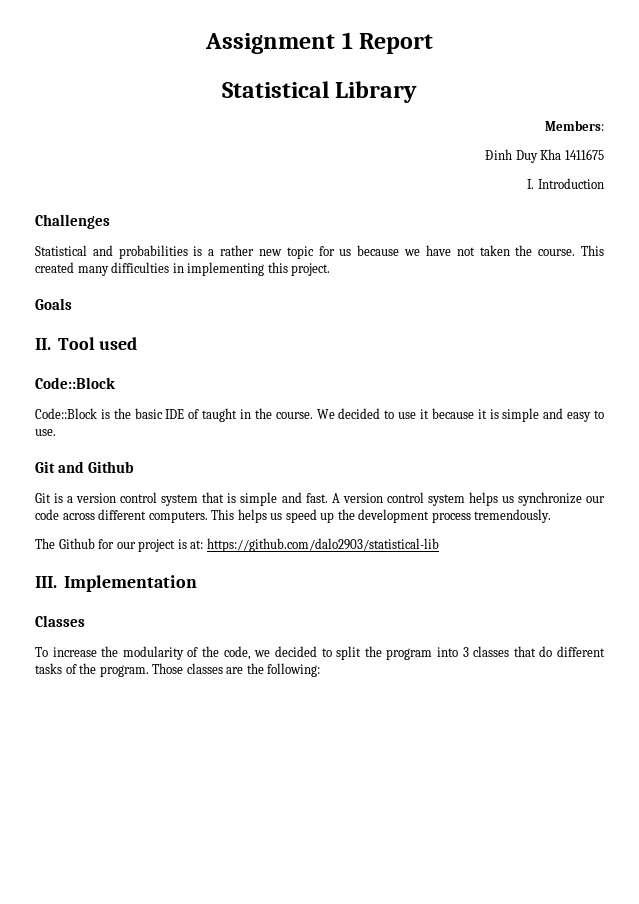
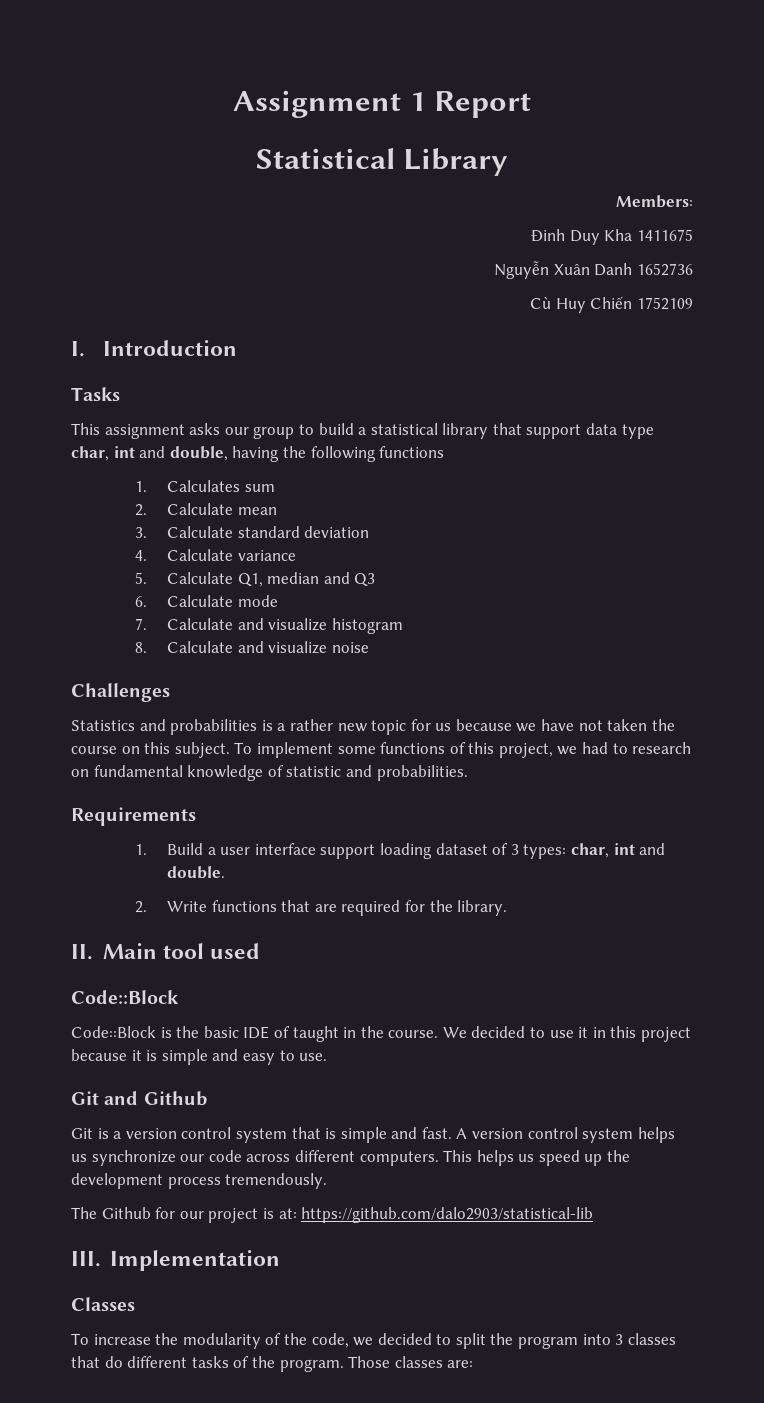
[527,178,604,189] I. Introduction -> [494,261,693,279] [530,296,693,313] [71,340,238,357] [71,387,120,401] [71,423,654,439] [71,446,445,462] [135,480,275,492] [135,503,277,516] [135,526,370,538] [135,549,296,561] [135,572,376,587] [135,595,278,607] [135,618,403,634] [135,641,369,654] Nguyễn Xuân Danh 1652736 // Cù Huy Chiến 1752109 // I. Introduction // Tasks // This assignment asks our group to build a statistical library that support data type char, int and double, having the following functions // 1. Calculates sum // 2. Calculate mean // 3. Calculate standard deviation // 4. Calculate variance // 5. Calculate Q1, median and Q3 // 6. Calculate mode // 7. Calculate and visualize histogram // 8. Calculate and visualize noise
[35,245,87,256] Statistical -> [71,720,135,731] Statistics
[538,245,604,256] [35,262,331,276] [35,298,72,310] [35,337,95,350] course. This created many difficulties in implementing this project. // Goals // II. Tool -> [71,742,692,758] [71,765,468,781] [71,807,196,826] [135,843,666,859] [167,866,226,879] [135,900,508,916] [71,943,205,960] course on this subject. To implement some functions of this project, we had to research on fundamental knowledge of statistic and probabilities. // Requirements // 1. Build a user interface support loading dataset of 3 types: char, int and double. // 2. Write functions that are required for the library. // II. Main tool
(429, 414) none -> [592,1026,692,1042] in this project
[226,663,321,677] are the following: -> [447,1360,474,1368] are:

